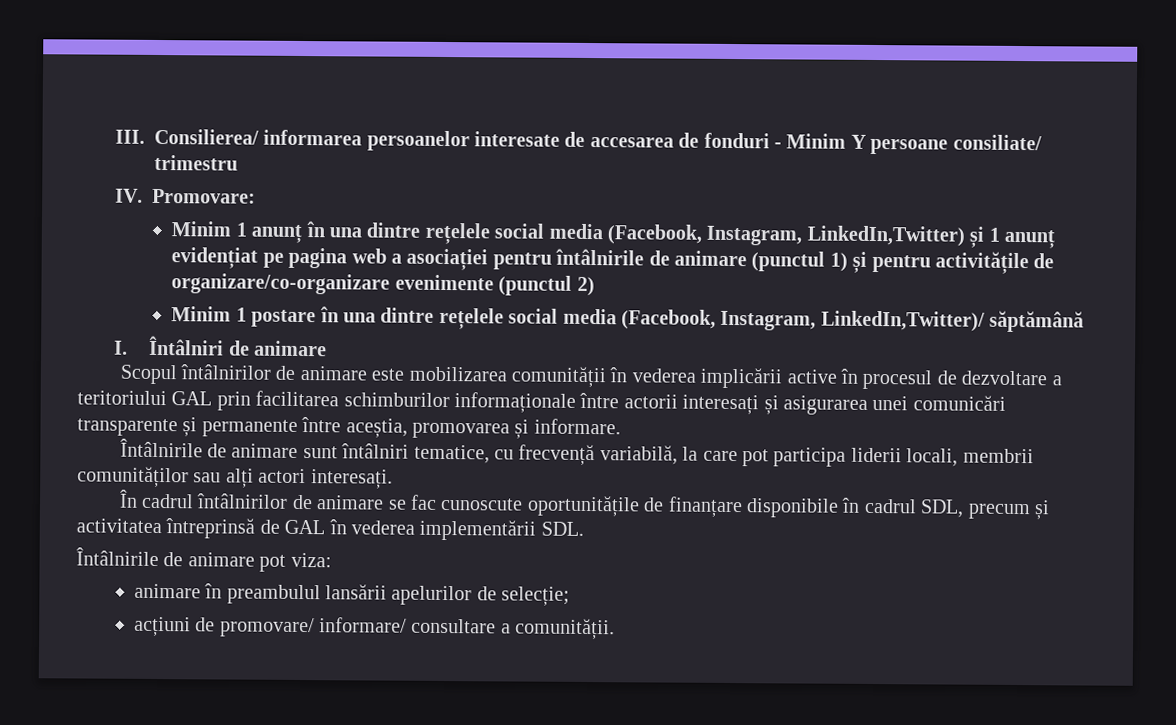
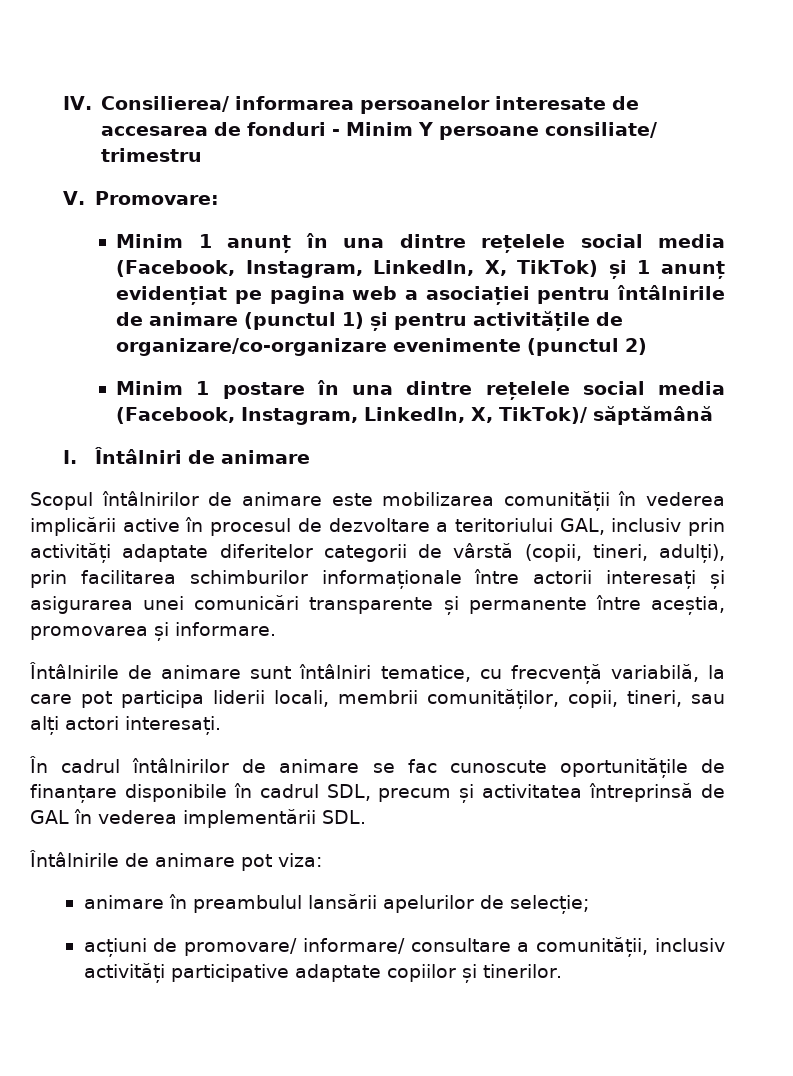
[114,129,145,144] III. -> [62,96,92,110] IV.
[114,188,143,203] IV. -> [62,191,85,205] V.
[806,225,965,247] LinkedIn,Twitter) -> [373,260,599,277] LinkedIn, X, TikTok)
[820,310,985,332] LinkedIn,Twitter)/ -> [364,407,588,424] LinkedIn, X, TikTok)/
[171,391,213,406] GAL -> [559,518,725,536] [30,543,725,563] GAL, inclusiv prin activități adaptate diferitelor categorii de vârstă (copii, tineri, adulți),
[77,466,189,488] comunităților -> [427,689,682,709] comunităților, copii, tineri,
[515,618,616,640] comunității. -> [536,937,725,957] [83,963,563,983] comunității, inclusiv activități participative adaptate copiilor și tinerilor.

